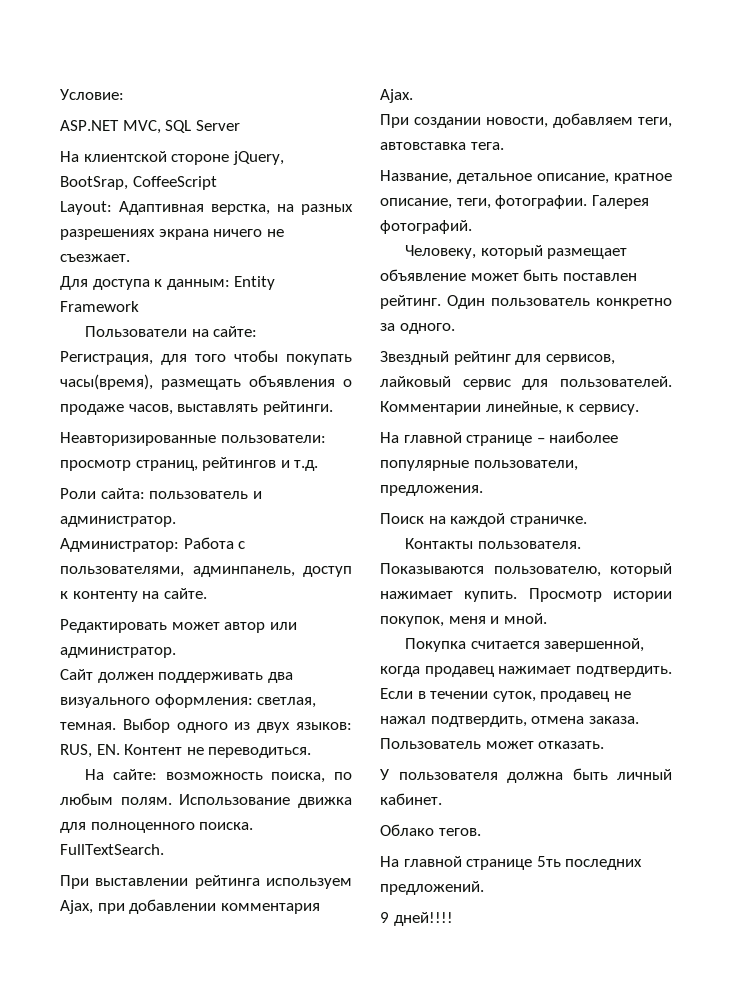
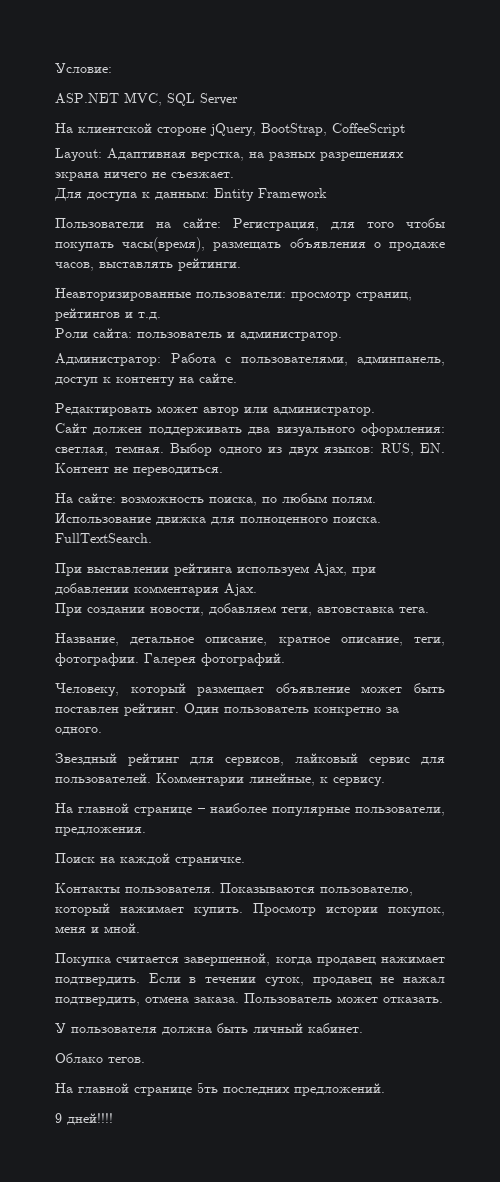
[60,176,128,190] BootSrap, -> [261,123,327,136] BootStrap,

